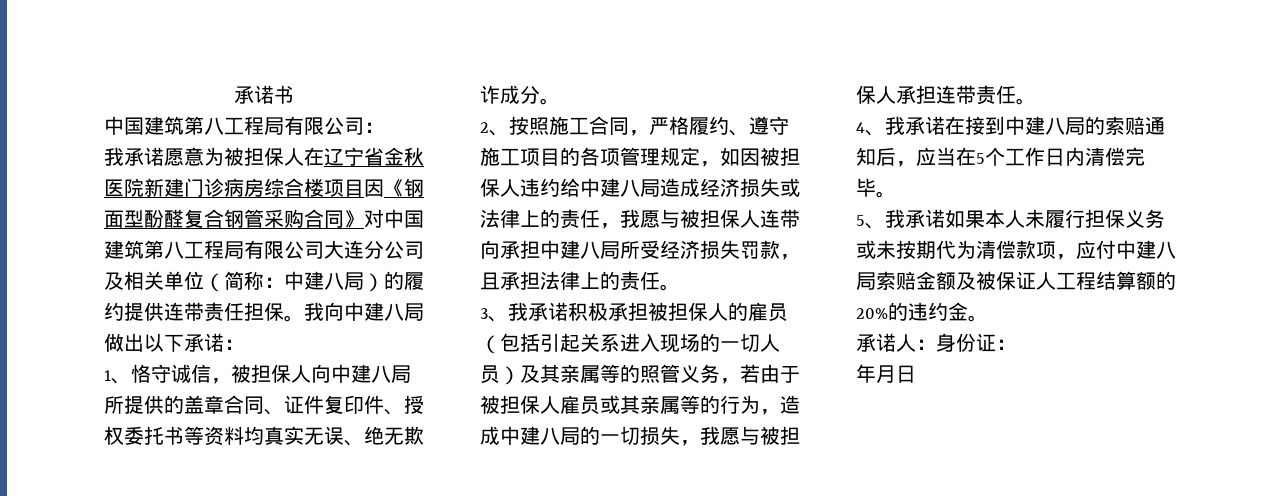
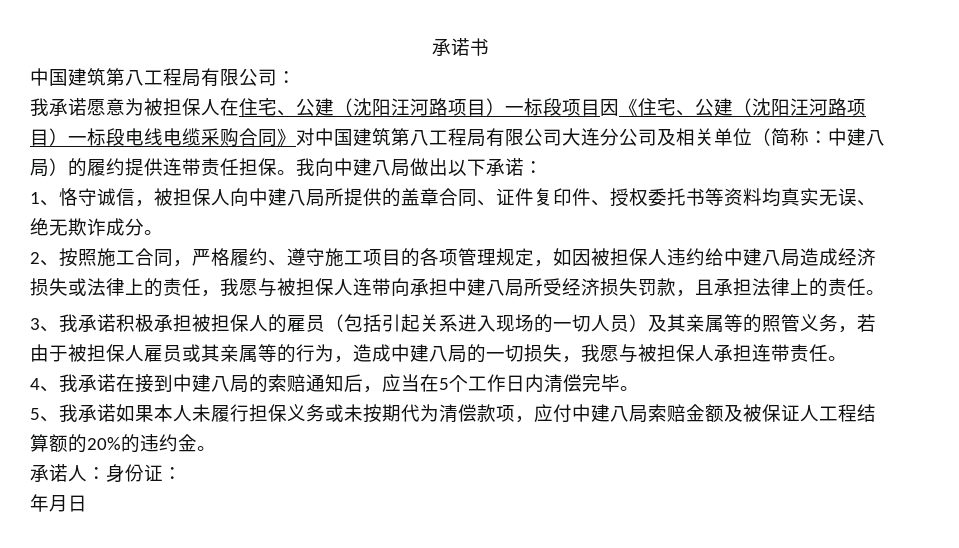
[324,147,424,166] [104,178,424,197] [104,209,264,228] 辽宁省金秋医院新建门诊病房综合楼项目因《钢面型酚醛复合钢管 -> [239,98,866,116] [30,128,201,146] 住宅、公建（沈阳汪河路项目）一标段项目因《住宅、公建（沈阳汪河路项目）一标段电线电缆

